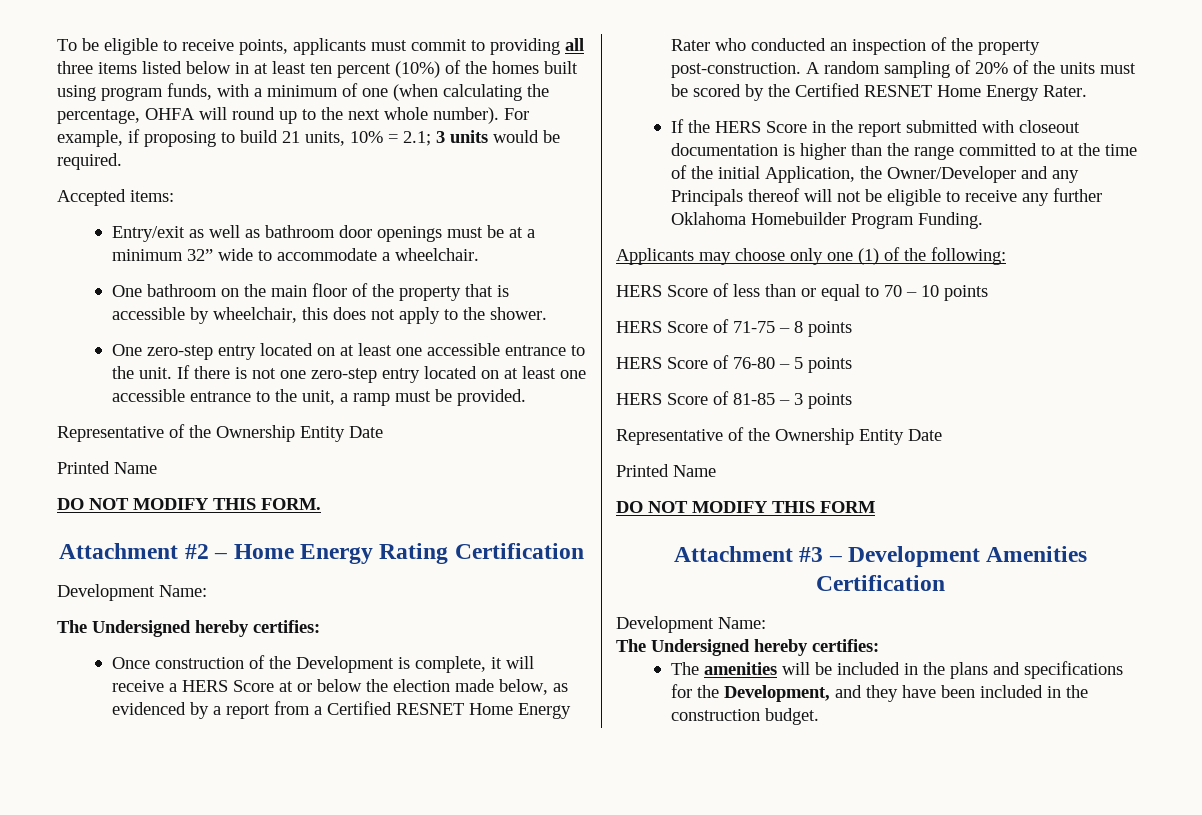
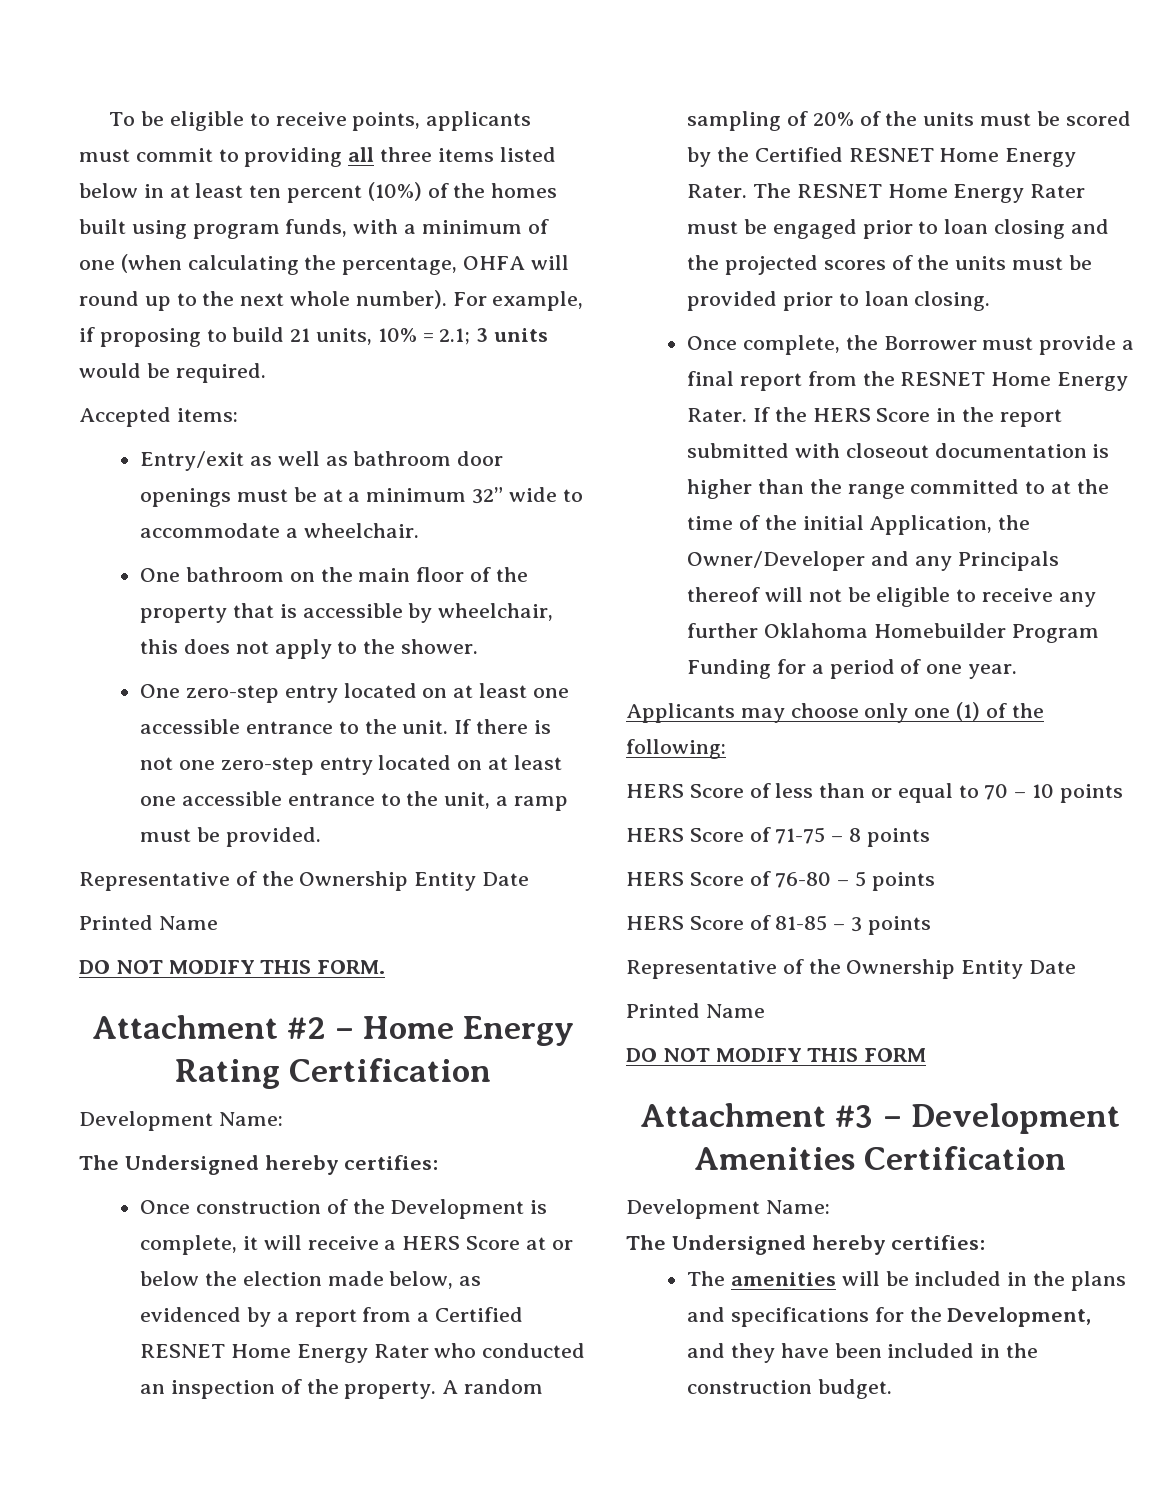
[977,40,1040,55] [670,62,801,78] property post-construction. -> [344,1381,437,1399] property.
(1087, 91) // -> [752,183,1086,203] [687,219,1109,239] [687,255,1092,275] [687,291,991,311] [687,335,1134,355] [687,371,1128,391] [687,408,748,422] The RESNET Home Energy Rater must be engaged prior to loan closing and the projected scores of the units must be provided prior to loan closing. // Once complete, the Borrower must provide a final report from the RESNET Home Energy Rater.
[917,212,983,229] Funding. -> [687,659,1017,679] Funding for a period of one year.

